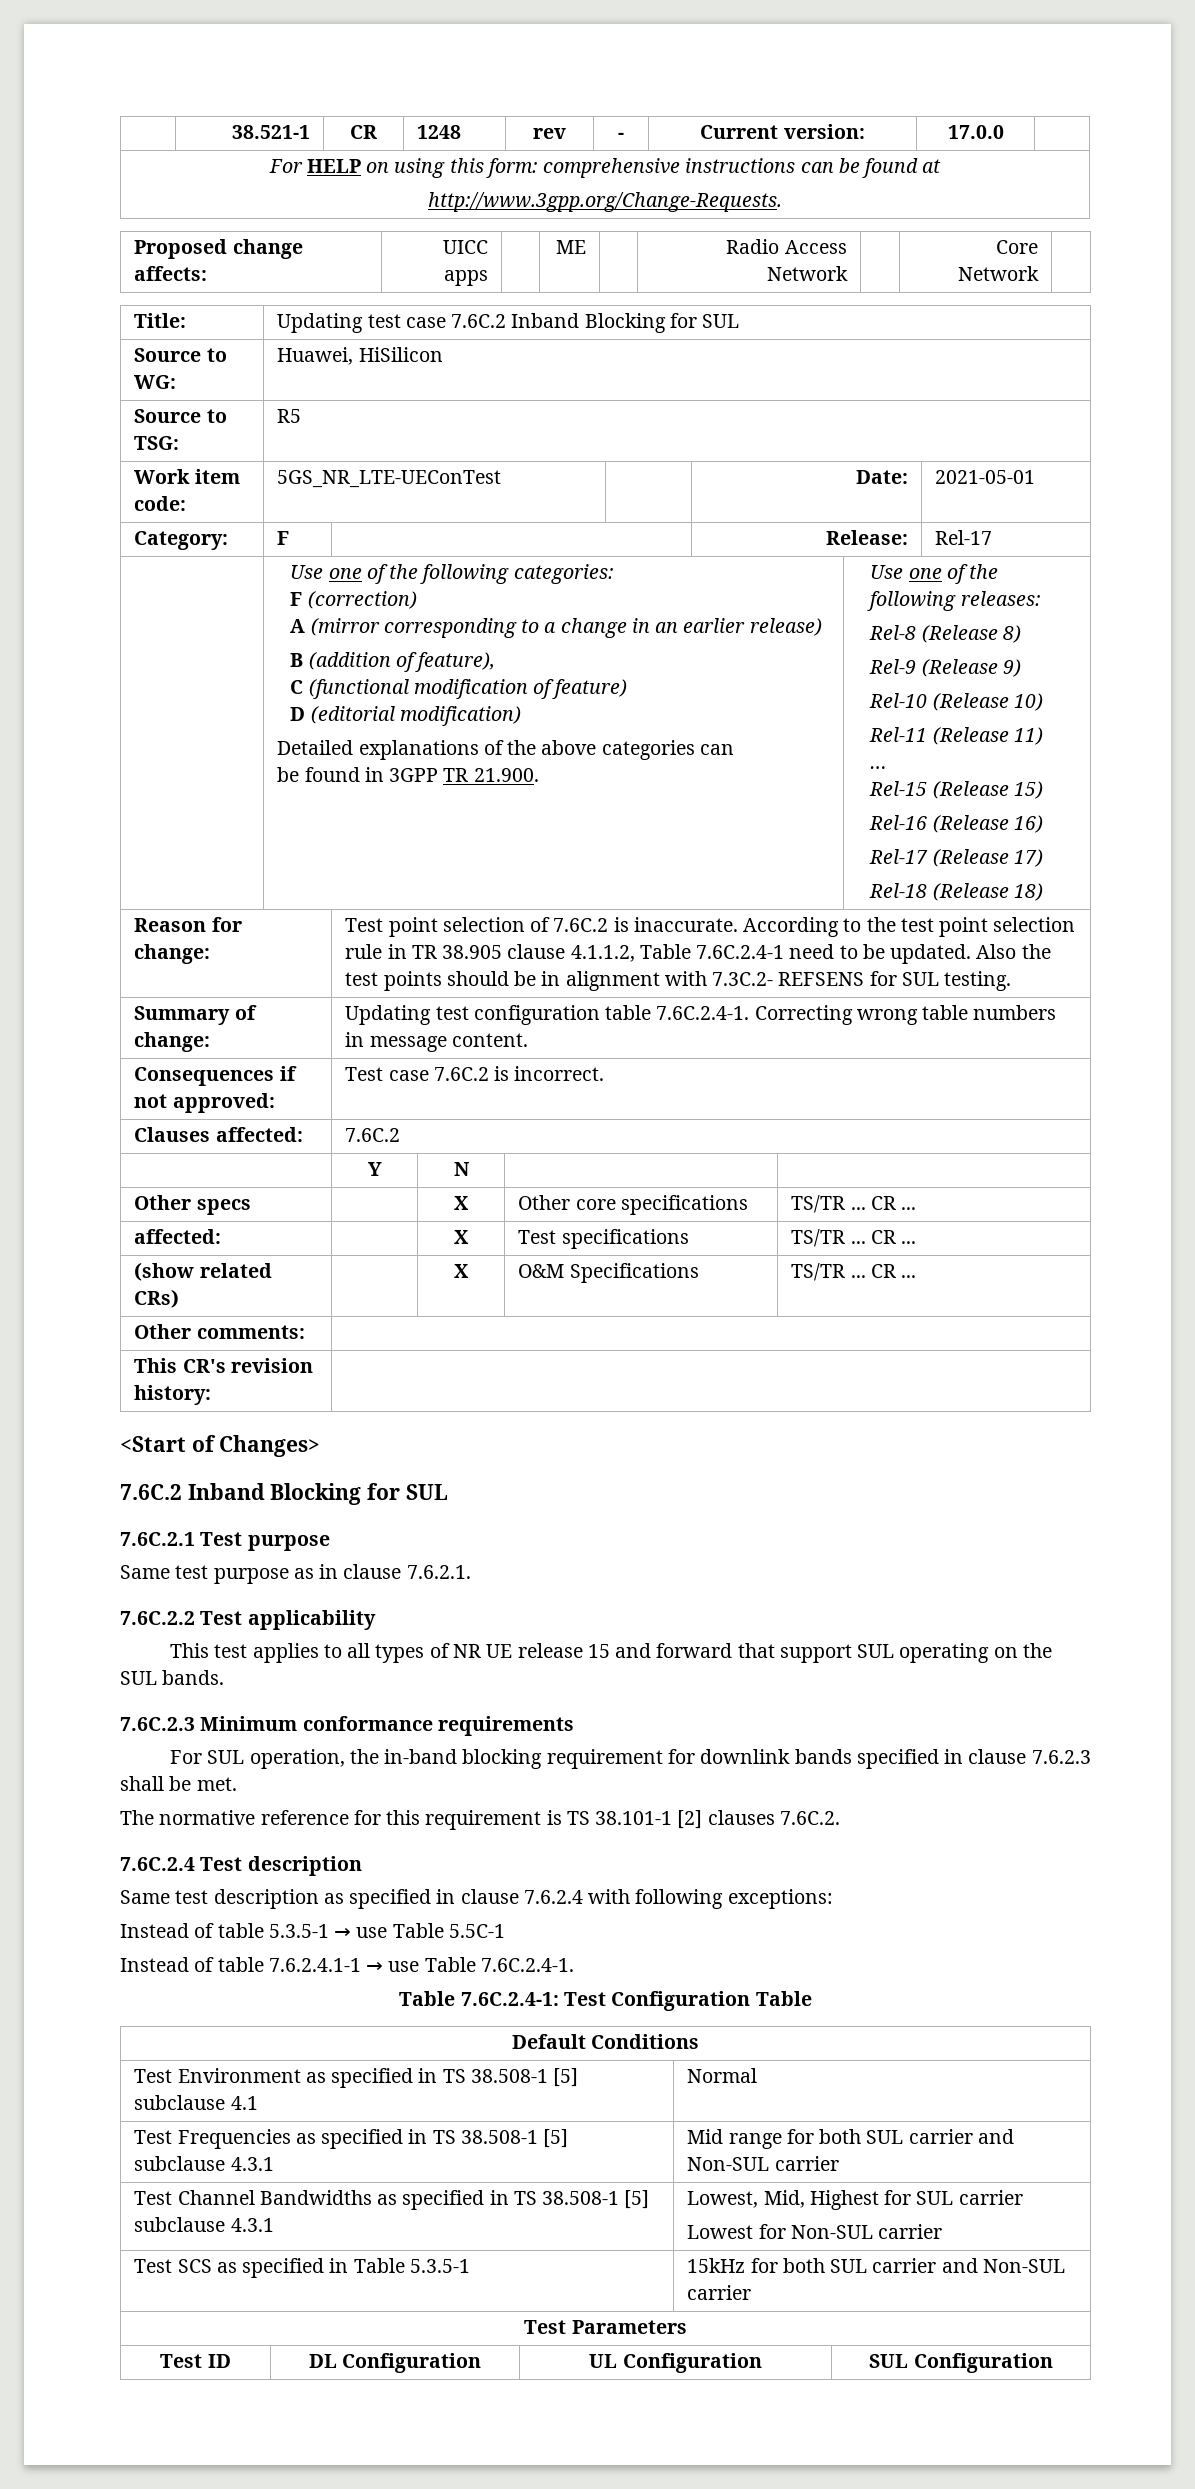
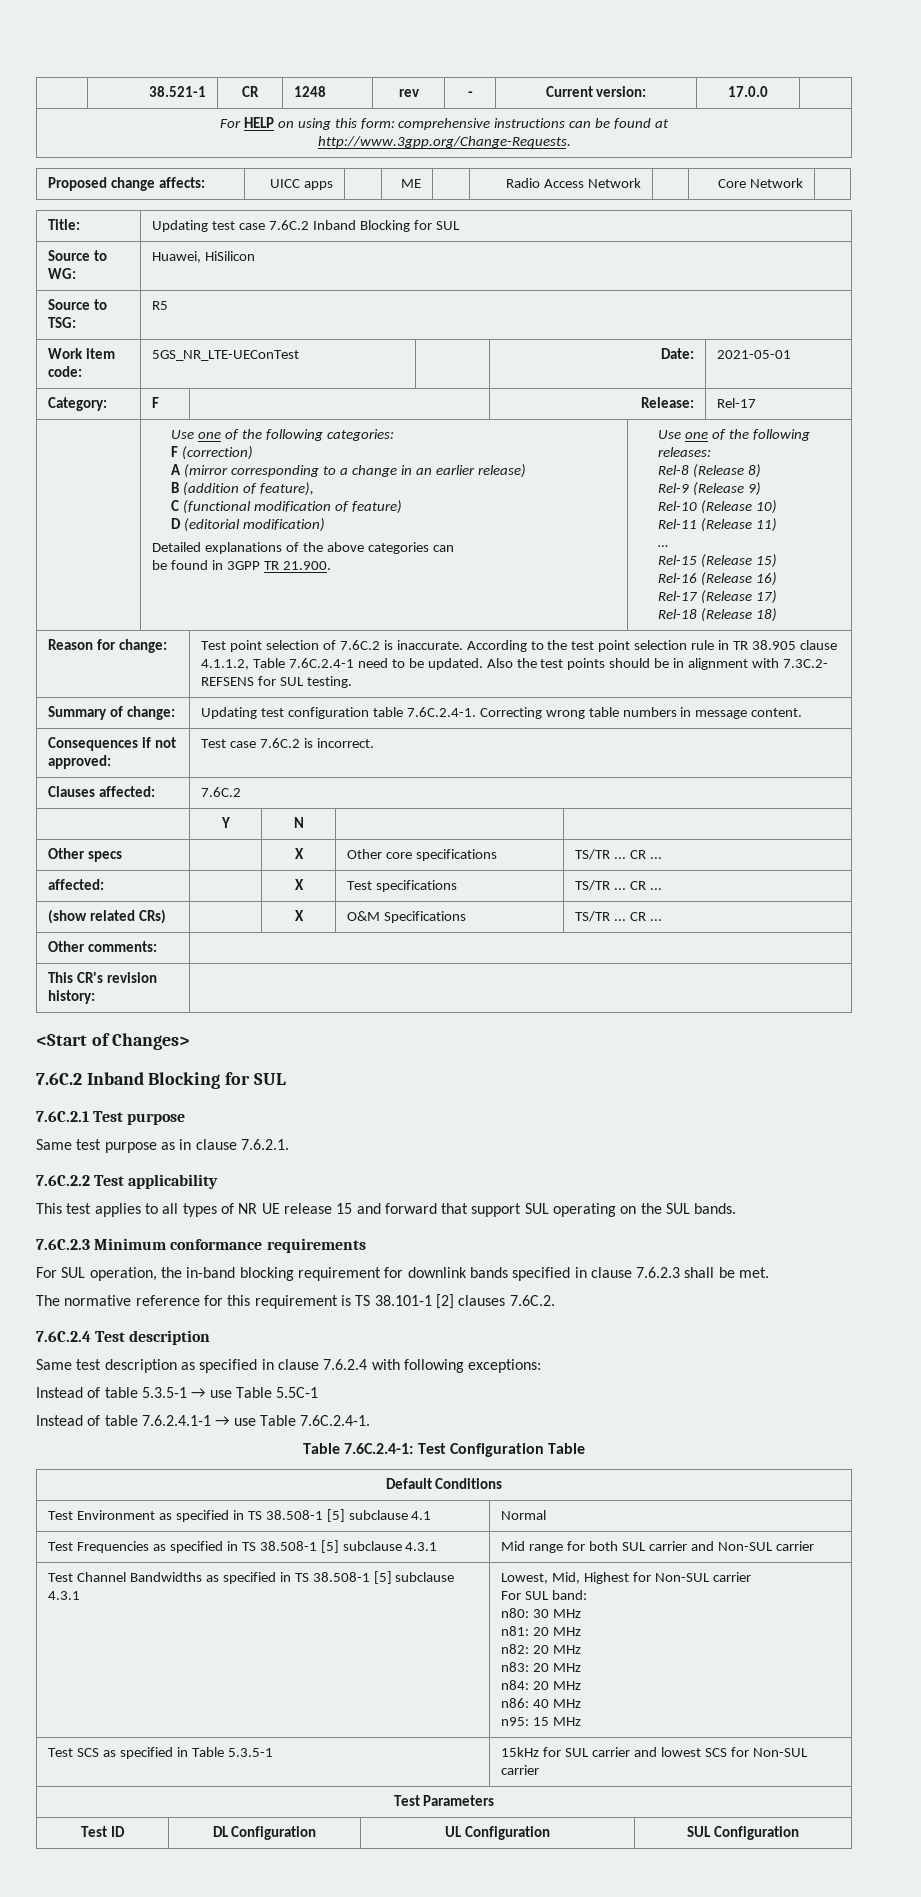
[916,2190,1023,2205] [687,2224,943,2239] SUL carrier // Lowest for Non-SUL carrier -> [654,1572,751,1582] [501,1590,588,1600] [501,1608,582,1618] [501,1626,582,1636] [501,1644,582,1654] [501,1662,582,1672] [501,1680,582,1690] [501,1698,582,1708] [501,1717,582,1726] Non-SUL carrier // For SUL band: // n80: 30 MHz // n81: 20 MHz // n82: 20 MHz // n83: 20 MHz // n84: 20 MHz // n86: 40 MHz // n95: 15 MHz
[782,2258,978,2273] both SUL carrier and -> [565,1747,749,1757] SUL carrier and lowest SCS for

